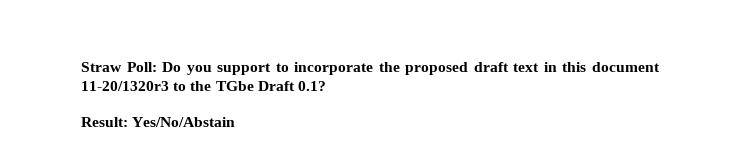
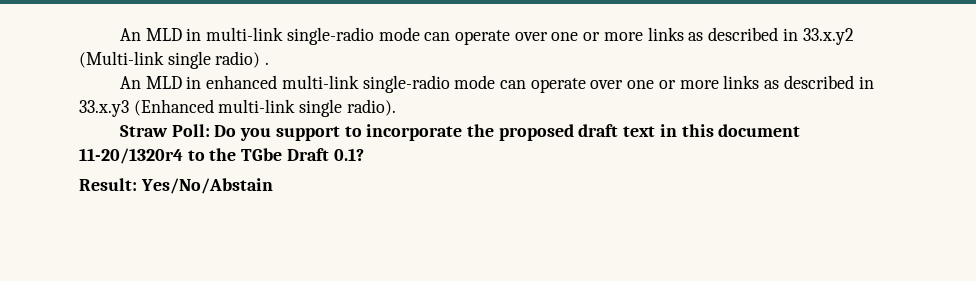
(81, 67) none -> [119,27,854,45] [79,51,270,69] [119,75,874,93] [79,99,396,117] An MLD in multi-link single-radio mode can operate over one or more links as described in 33.x.y2 (Multi-link single radio) . // An MLD in enhanced multi-link single-radio mode can operate over one or more links as described in 33.x.y3 (Enhanced multi-link single radio). //
[81,81,169,91] 11-20/1320r3 -> [79,148,183,164] 11-20/1320r4

